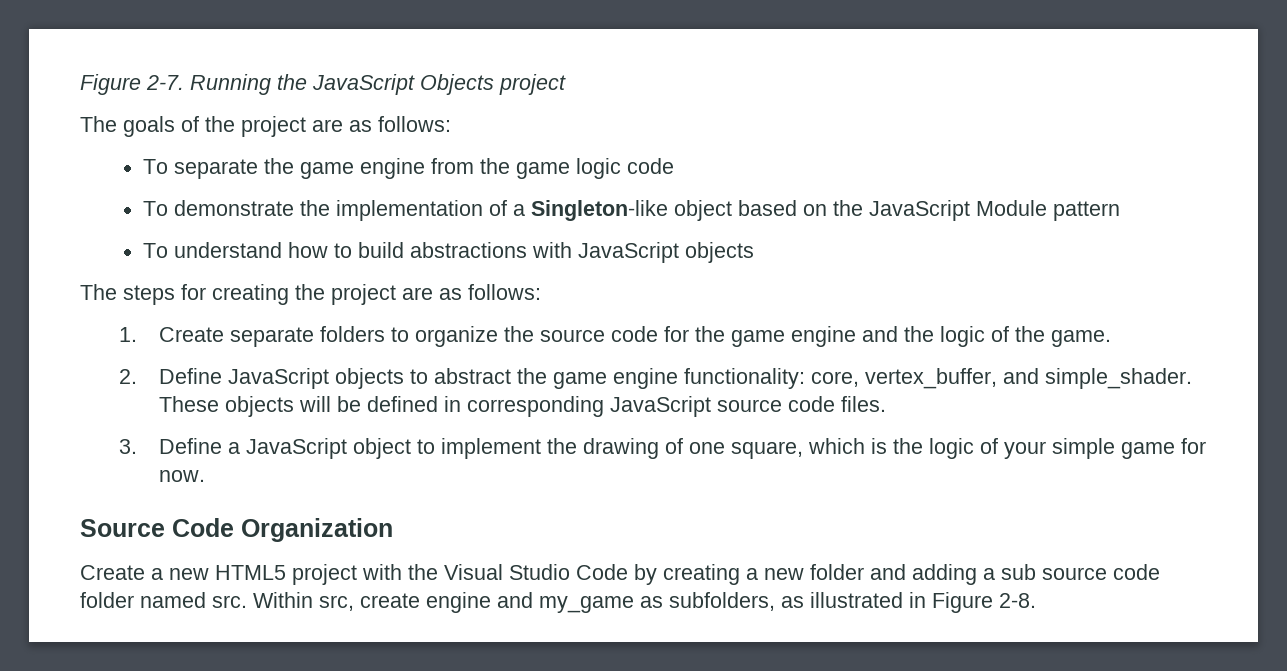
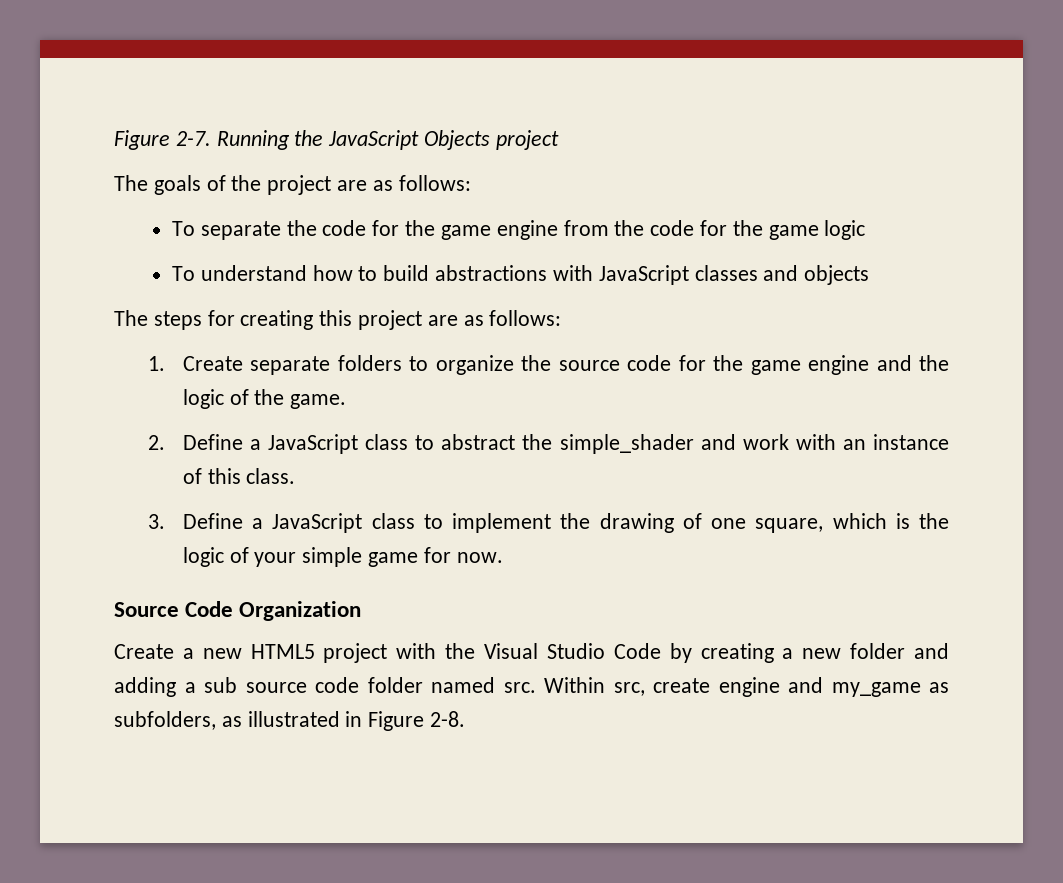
(294, 166) none -> [322,220,436,236] code for the
(510, 166) none -> [650,220,763,236] code for the
[626,158,674,174] [142,200,1120,221] code // To demonstrate the implementation of a Singleton-like object based on the JavaScript Module pattern -> (866, 230) none
(679, 252) none -> [694,265,799,281] classes and
[295,284,325,300] the -> [319,310,353,326] this
[227,368,1192,389] [158,396,886,417] JavaScript objects to abstract the game engine functionality: core, vertex_buffer, and simple_shader. These objects will be defined in corresponding JavaScript source code files. -> [249,434,949,454] [182,468,296,484] a JavaScript class to abstract the simple_shader and work with an instance of this class.
[352,438,411,459] object -> [371,513,415,529] class

